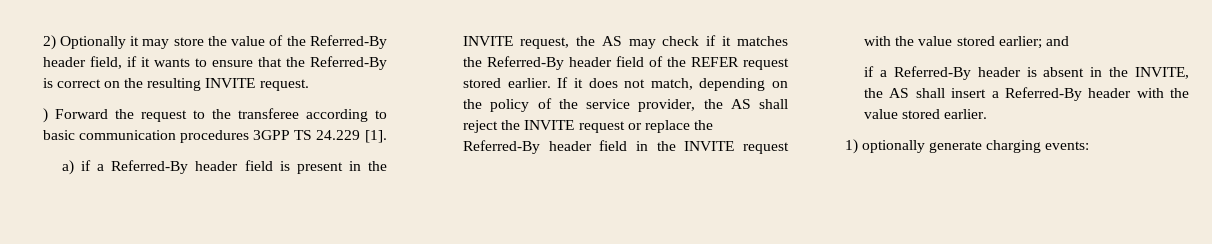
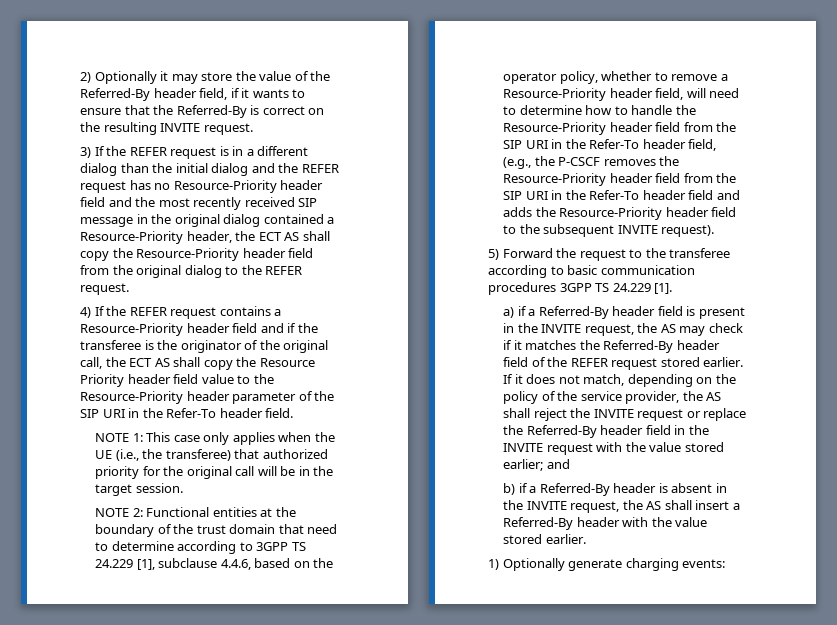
[42,108,48,123] ) -> [80,146,309,159] [80,163,339,176] [80,180,324,193] [80,197,318,210] [80,214,335,227] [80,231,330,244] [80,248,314,261] [80,265,303,278] [80,283,130,295] [80,306,282,319] [80,323,318,336] [80,340,329,353] [80,357,315,370] [80,374,274,387] [80,391,335,404] [80,408,294,418] [95,432,335,445] [95,449,328,461] [95,466,334,479] [95,483,183,496] [95,507,296,517] [95,524,338,537] [95,541,306,554] [95,558,334,570] [503,71,728,84] [503,88,740,101] [503,105,696,115] [503,122,737,135] [503,139,717,151] [503,156,680,169] [503,173,737,186] [503,190,740,200] [503,207,737,220] [503,224,715,237] [488,249,500,260] 3) If the REFER request is in a different dialog than the initial dialog and the REFER request has no Resource-Priority header field and the most recently received SIP message in the original dialog contained a Resource-Priority header, the ECT AS shall copy the Resource-Priority header field from the original dialog to the REFER request. // 4) If the REFER request contains a Resource-Priority header field and if the transferee is the originator of the original call, the ECT AS shall copy the Resource Priority header field value to the Resource-Priority header parameter of the SIP URI in the Refer-To header field. // NOTE 1: This case only applies when the UE (i.e., the transferee) that authorized priority for the original call will be in the target session. // NOTE 2: Functional entities at the boundary of the trust domain that need to determine according to 3GPP TS 24.229 [1], subclause 4.4.6, based on the operator policy, whether to remove a Resource-Priority header field, will need to determine how to handle the Resource-Priority header field from the SIP URI in the Refer-To header field, (e.g., the P-CSCF removes the Resource-Priority header field from the SIP URI in the Refer-To header field and adds the Resource-Priority header field to the subsequent INVITE request). // 5)
(1069, 41) none -> [503,483,516,495] b)
[1135,67,1189,79] INVITE, -> [526,501,620,513] INVITE request,
[861,140,925,153] optionally -> [502,558,565,571] Optionally

